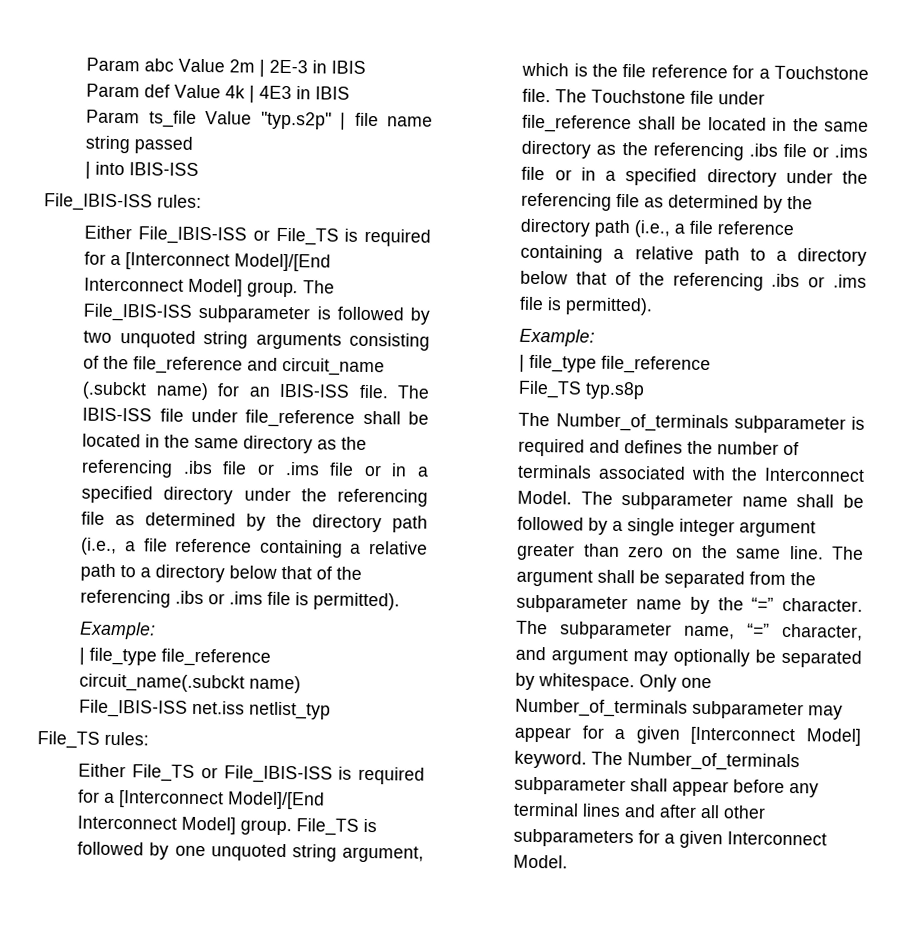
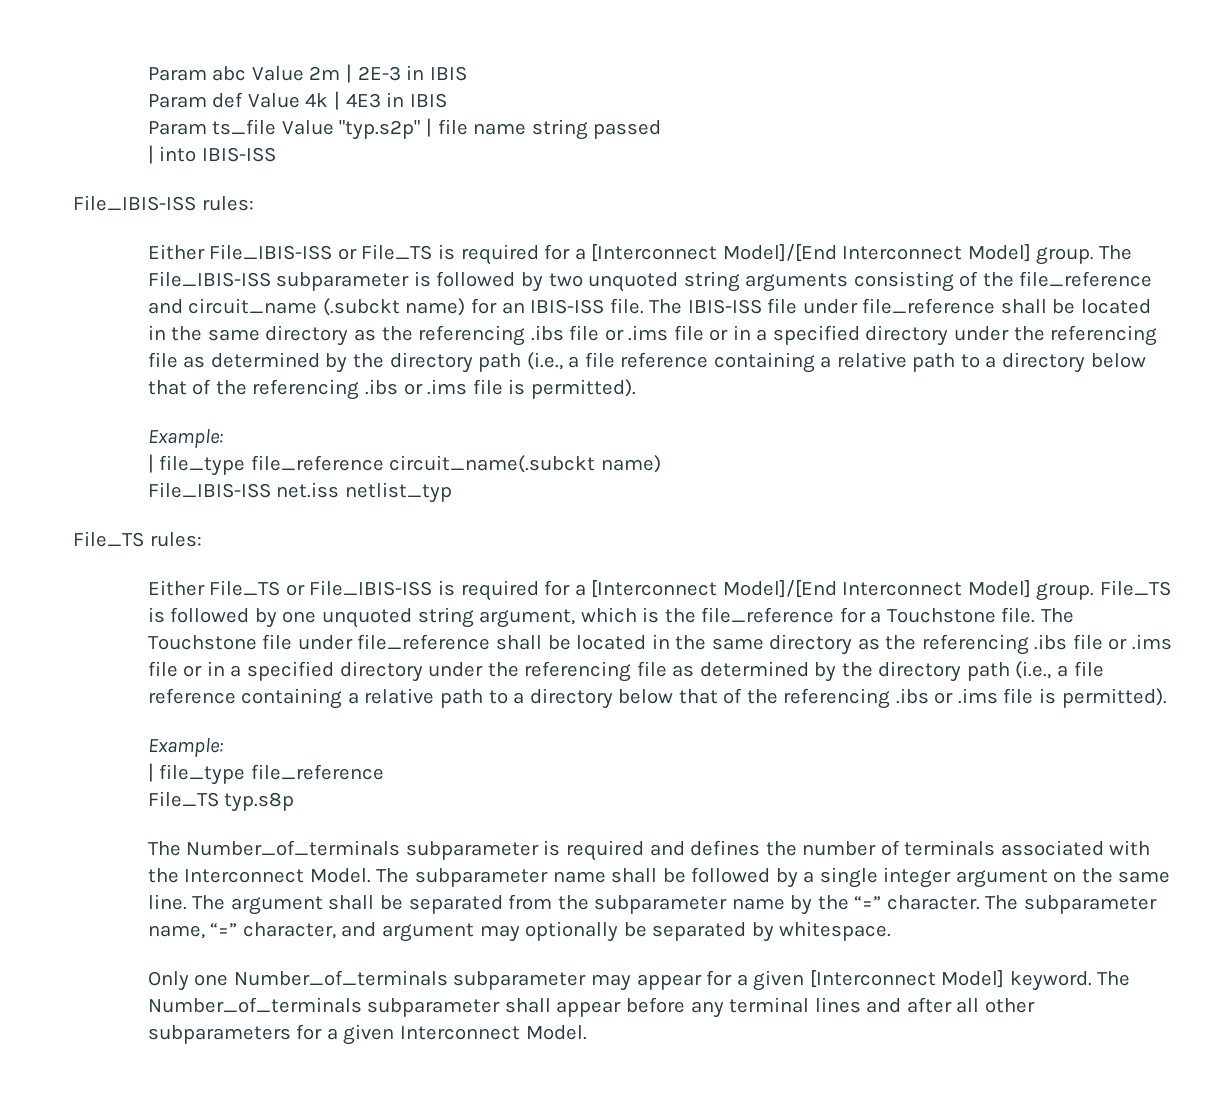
[622,63,728,79] file reference -> [701,607,835,623] file_reference
[516,543,665,561] greater than zero -> (1048, 878) none
(636, 682) none -> (892, 931) //

